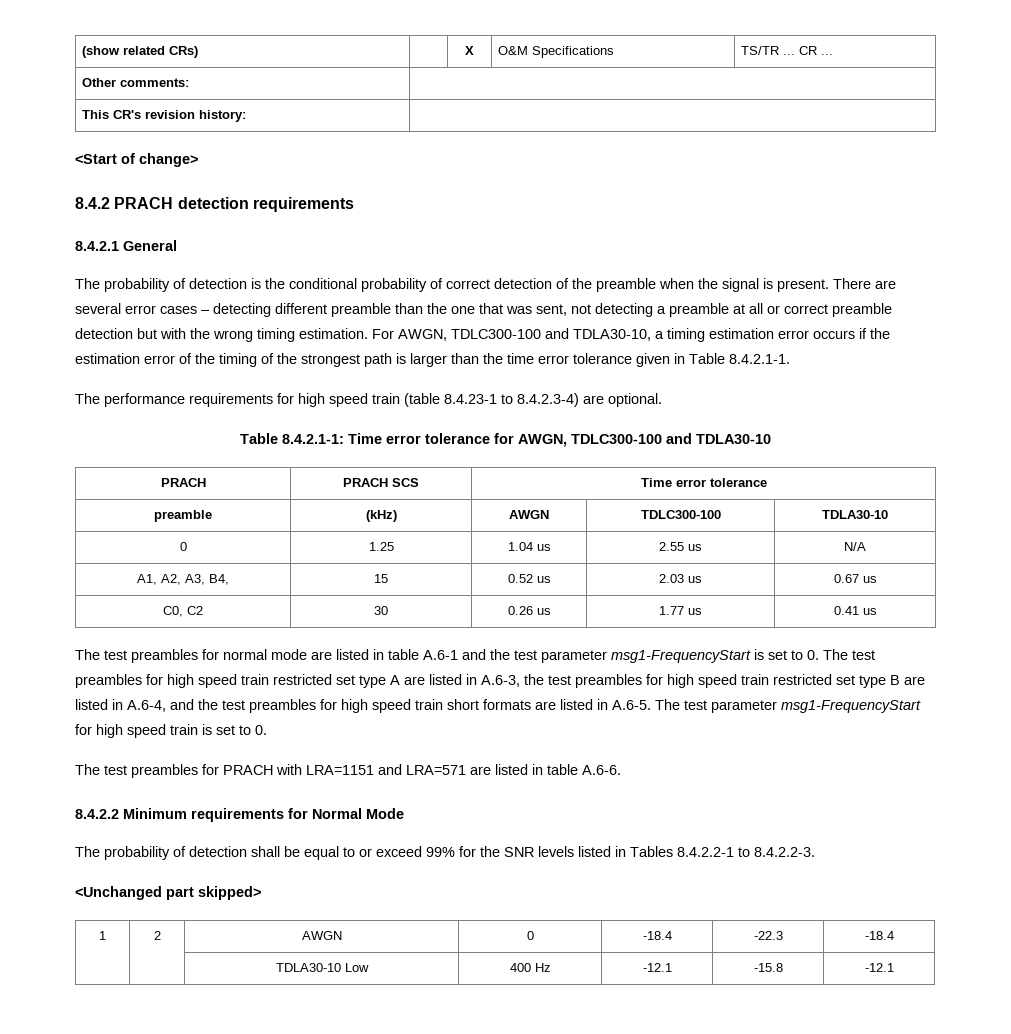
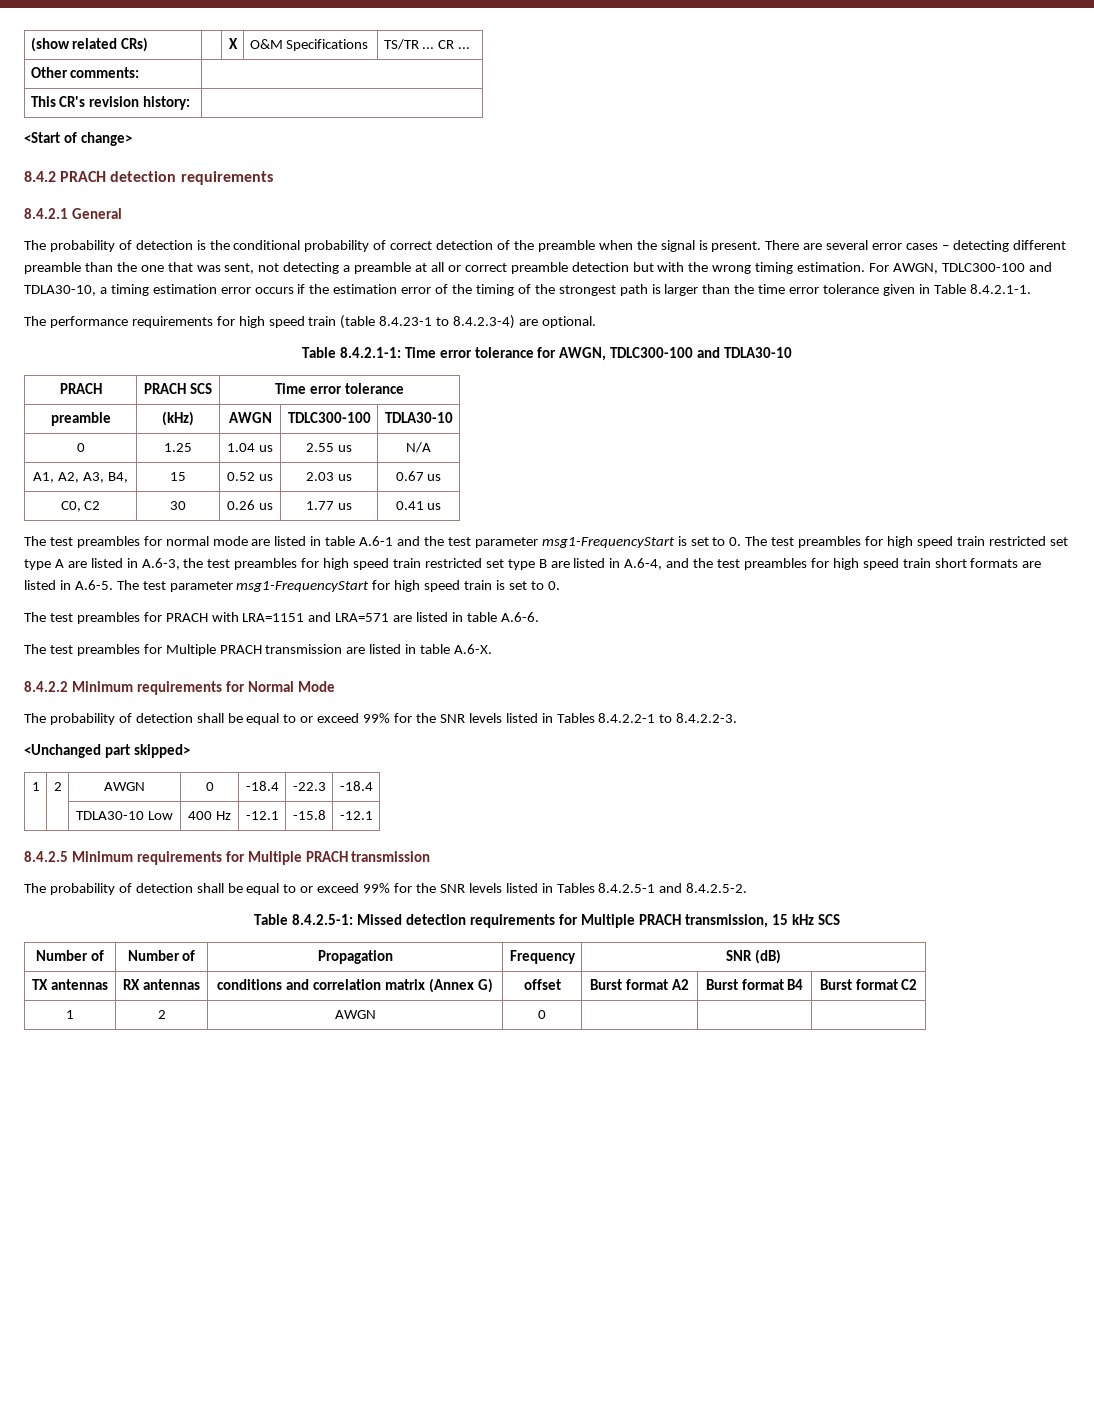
(621, 770) none -> [24,644,493,656] // The test preambles for Multiple PRACH transmission are listed in table A.6-X.
(894, 967) none -> [24,851,431,865] [24,883,748,895] [254,914,840,928] [36,950,104,961] [127,950,196,961] [317,950,393,964] [509,950,576,964] [726,949,781,964] [32,979,108,990] [123,979,200,990] [217,978,493,993] [523,979,561,990] [590,979,689,990] [705,979,804,990] [819,979,918,990] [66,1010,74,1019] [157,1010,166,1019] [334,1010,376,1019] [538,1010,546,1019] // 8.4.2.5 Minimum requirements for Multiple PRACH transmission // The probability of detection shall be equal to or exceed 99% for the SNR levels listed in Tables 8.4.2.5-1 and 8.4.2.5-2. // Table 8.4.2.5-1: Missed detection requirements for Multiple PRACH transmission, 15 kHz SCS // Number of | Number of | Propagation | Frequency | SNR (dB) // TX antennas | RX antennas | conditions and correlation matrix (Annex G) | offset | Burst format A2 | Burst format B4 | Burst format C2 // 1 | 2 | AWGN | 0 | | |

